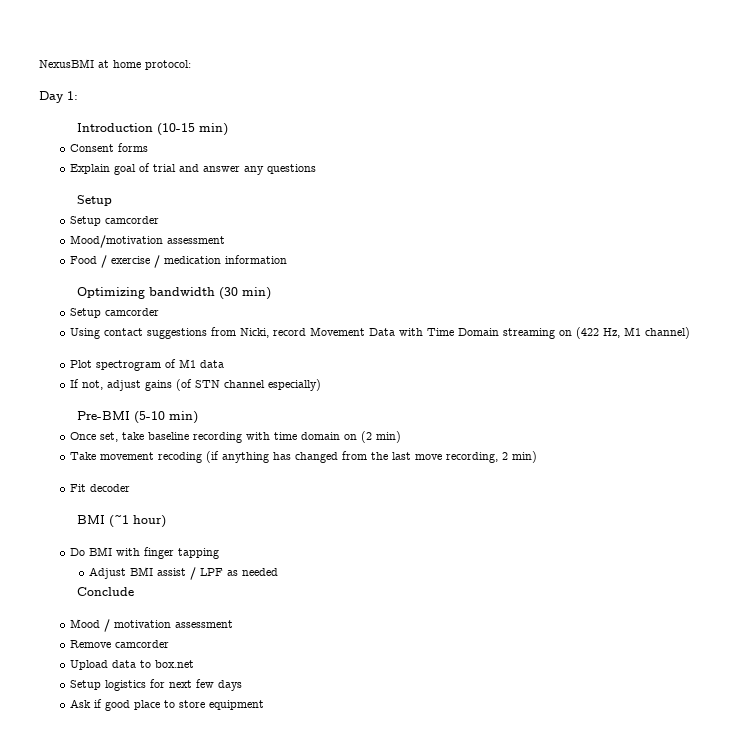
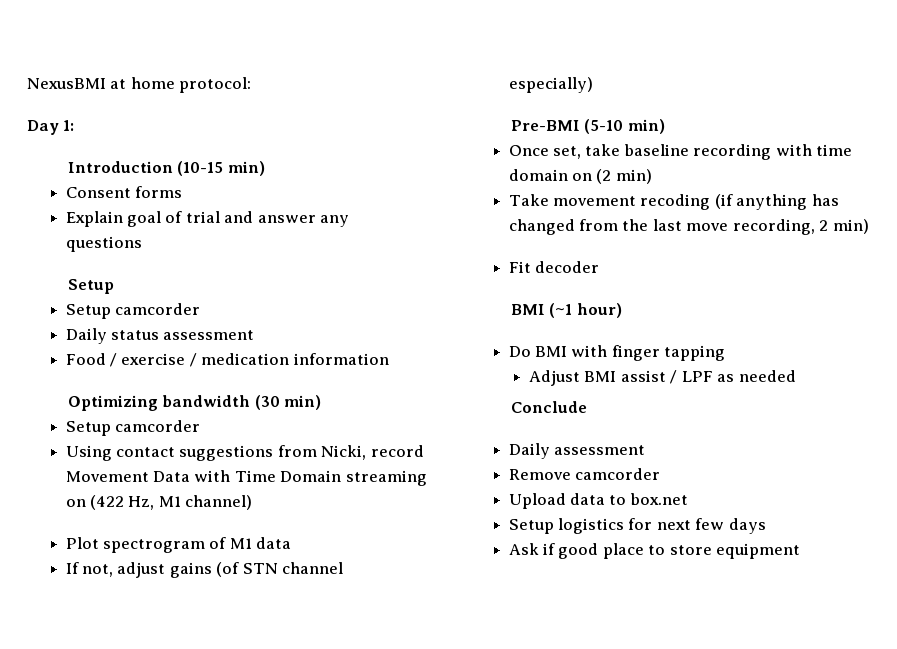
[70,235,164,248] Mood/motivation -> [65,328,159,344] Daily status
[70,619,172,632] Mood / motivation -> [508,443,550,459] Daily

